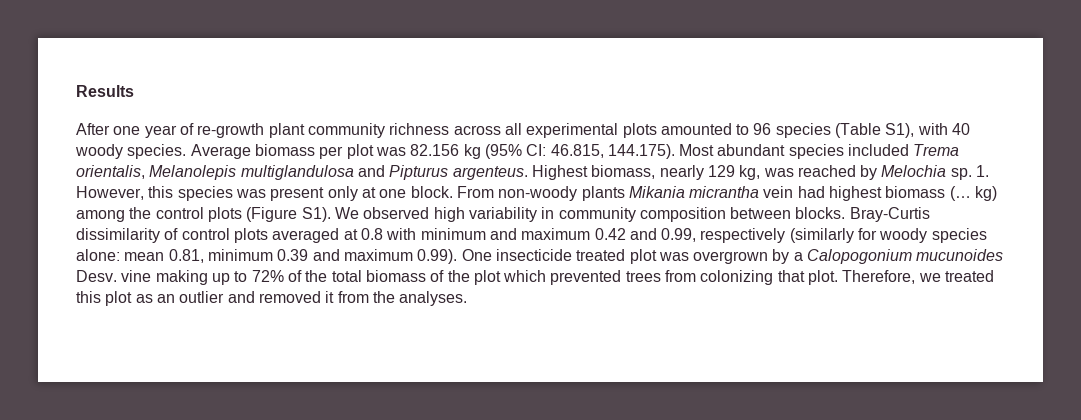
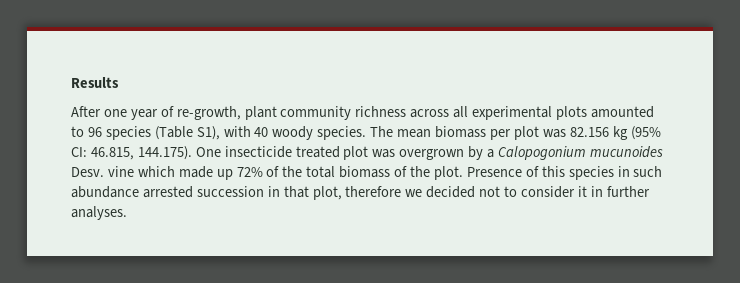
[197,123,265,138] re-growth -> [176,106,241,120] re-growth,
[190,144,251,159] Average -> [370,126,432,138] The mean
[679,144,960,159] [76,165,990,180] [76,186,998,201] [76,207,930,222] [76,228,987,243] [76,249,458,264] Most abundant species included Trema orientalis, Melanolepis multiglandulosa and Pipturus argenteus. Highest biomass, nearly 129 kg, was reached by Melochia sp. 1. However, this species was present only at one block. From non-woody plants Mikania micrantha vein had highest biomass (… kg) among the control plots (Figure S1). We observed high variability in community composition between blocks. Bray-Curtis dissimilarity of control plots averaged at 0.8 with minimum and maximum 0.42 and 0.99, respectively (similarly for woody species alone: mean 0.81, minimum 0.39 and maximum 0.99). -> (192, 153) none
[155,270,248,285] making up to -> [137,166,233,180] which made up
[473,270,995,285] [76,291,395,306] plot which prevented trees from colonizing that plot. Therefore, we treated this plot as an outlier and removed it from the -> [433,166,663,180] [71,186,650,200] plot. Presence of this species in such abundance arrested succession in that plot, therefore we decided not to consider it in further

